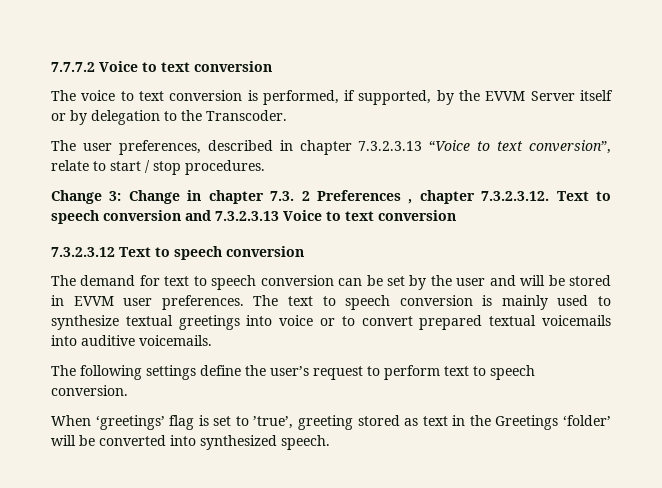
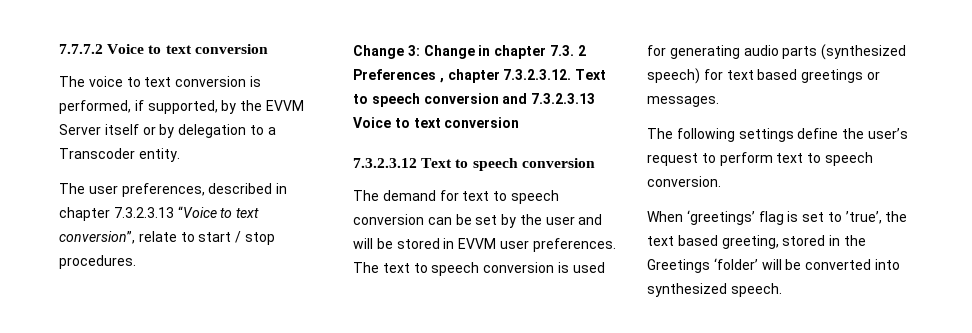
[181,110,287,121] the Transcoder. -> [267,127,276,135] [59,148,180,162] a Transcoder entity.
[501,295,611,310] [51,315,612,330] [51,335,212,346] mainly used to synthesize textual greetings into voice or to convert prepared textual voicemails into auditive voicemails. -> [572,262,605,273] [647,44,907,60] [647,68,880,84] [647,96,719,107] used for generating audio parts (synthesized speech) for text based greetings or messages.
[298,415,448,430] greeting stored as text -> [885,211,908,222] [647,235,826,249] the text based greeting, stored

